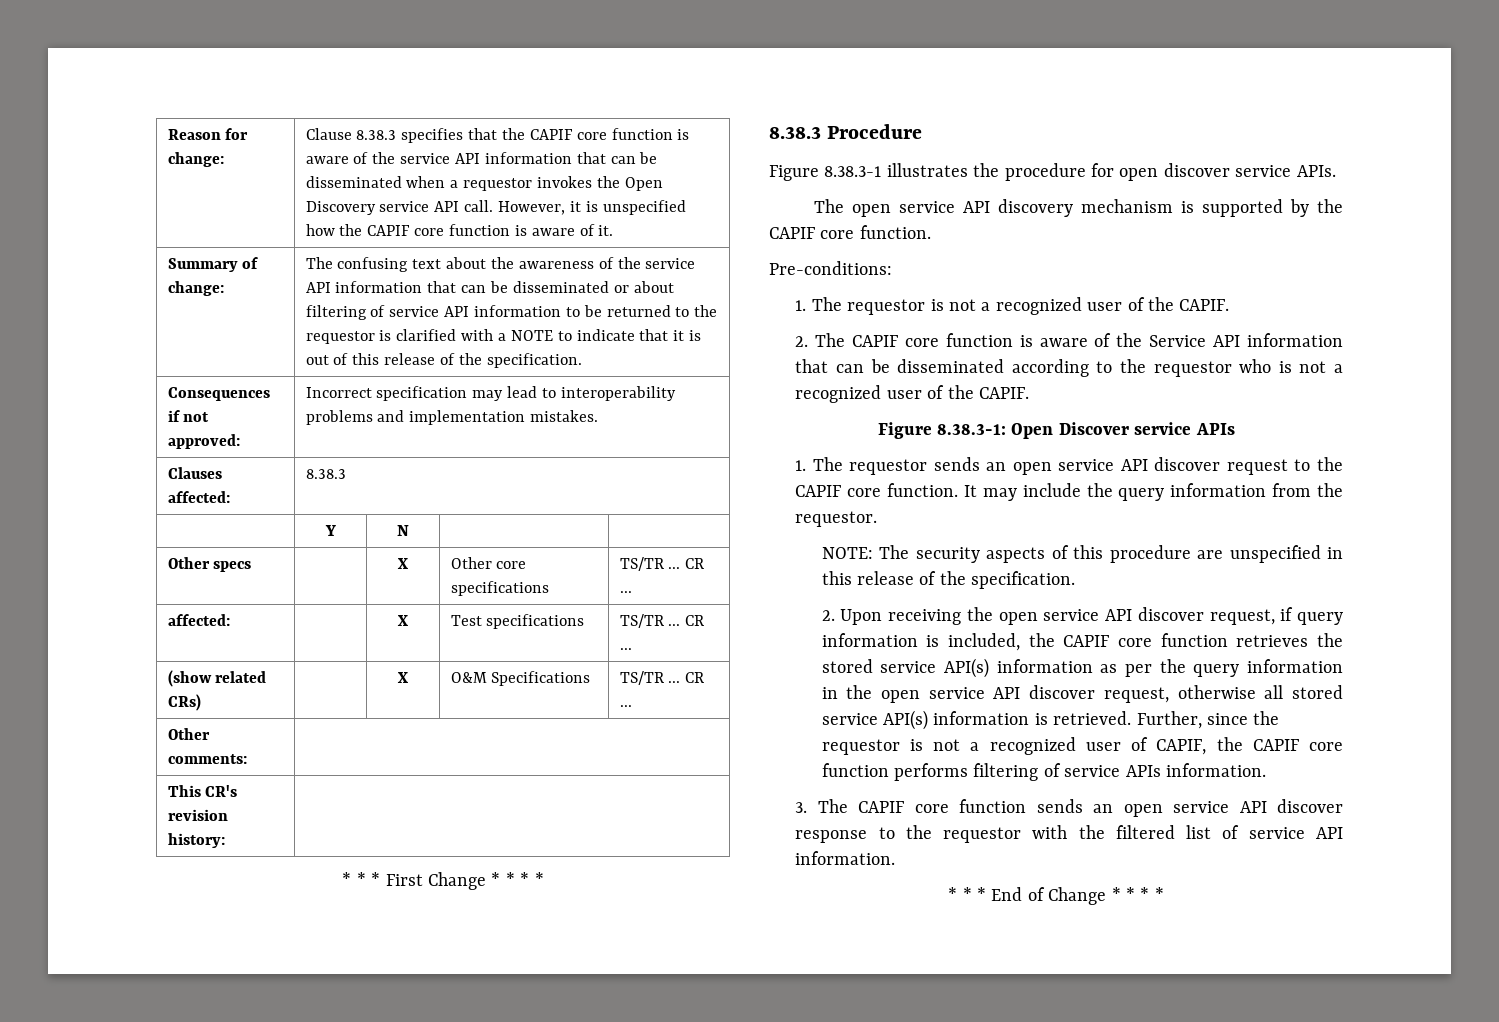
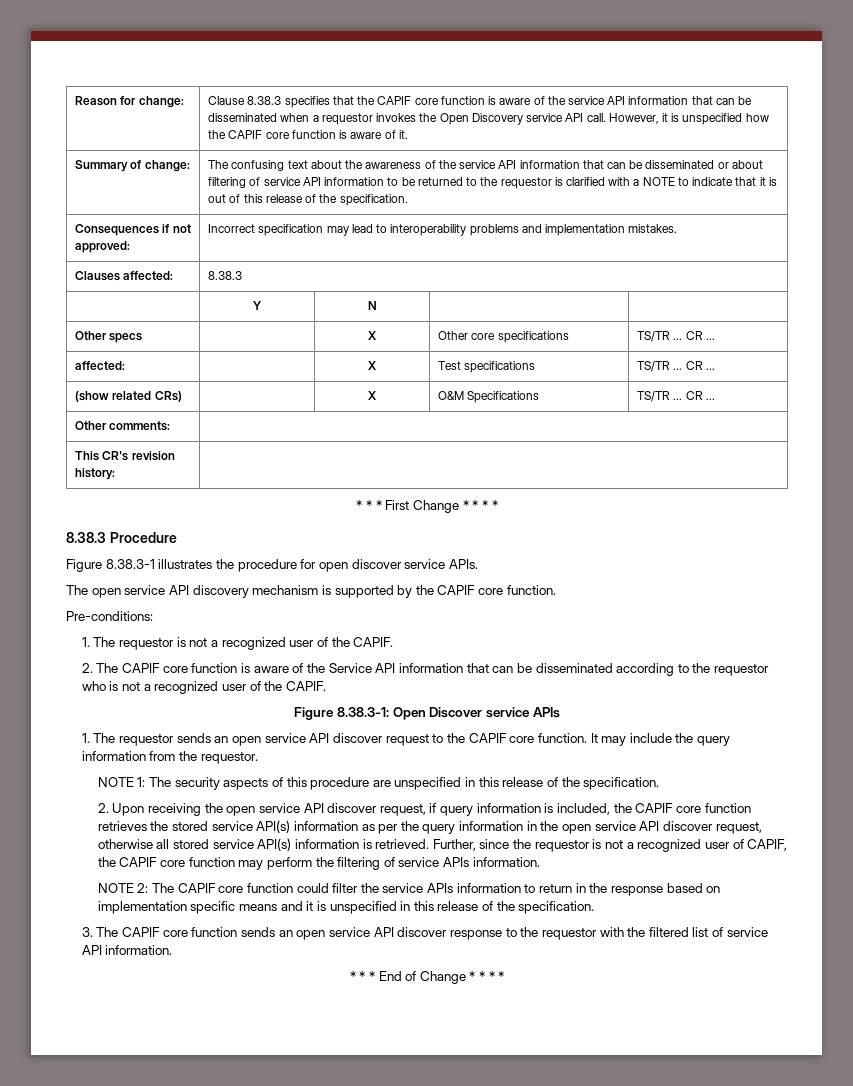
[821,547,873,559] NOTE: -> [97,777,146,787] NOTE 1:
[894,763,969,781] performs -> [238,857,334,870] may perform the
(1267, 770) none -> [97,883,721,896] [97,901,595,914] // NOTE 2: The CAPIF core function could filter the service APIs information to return in the response based on implementation specific means and it is unspecified in this release of the specification.

